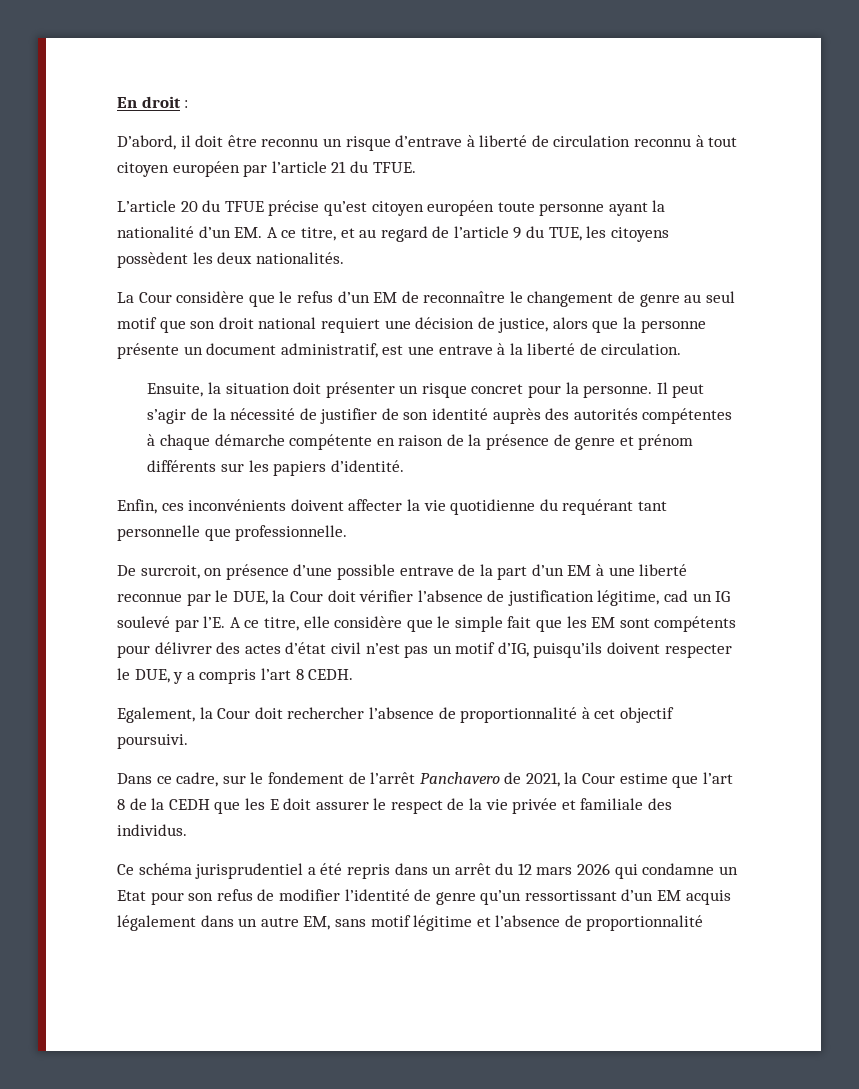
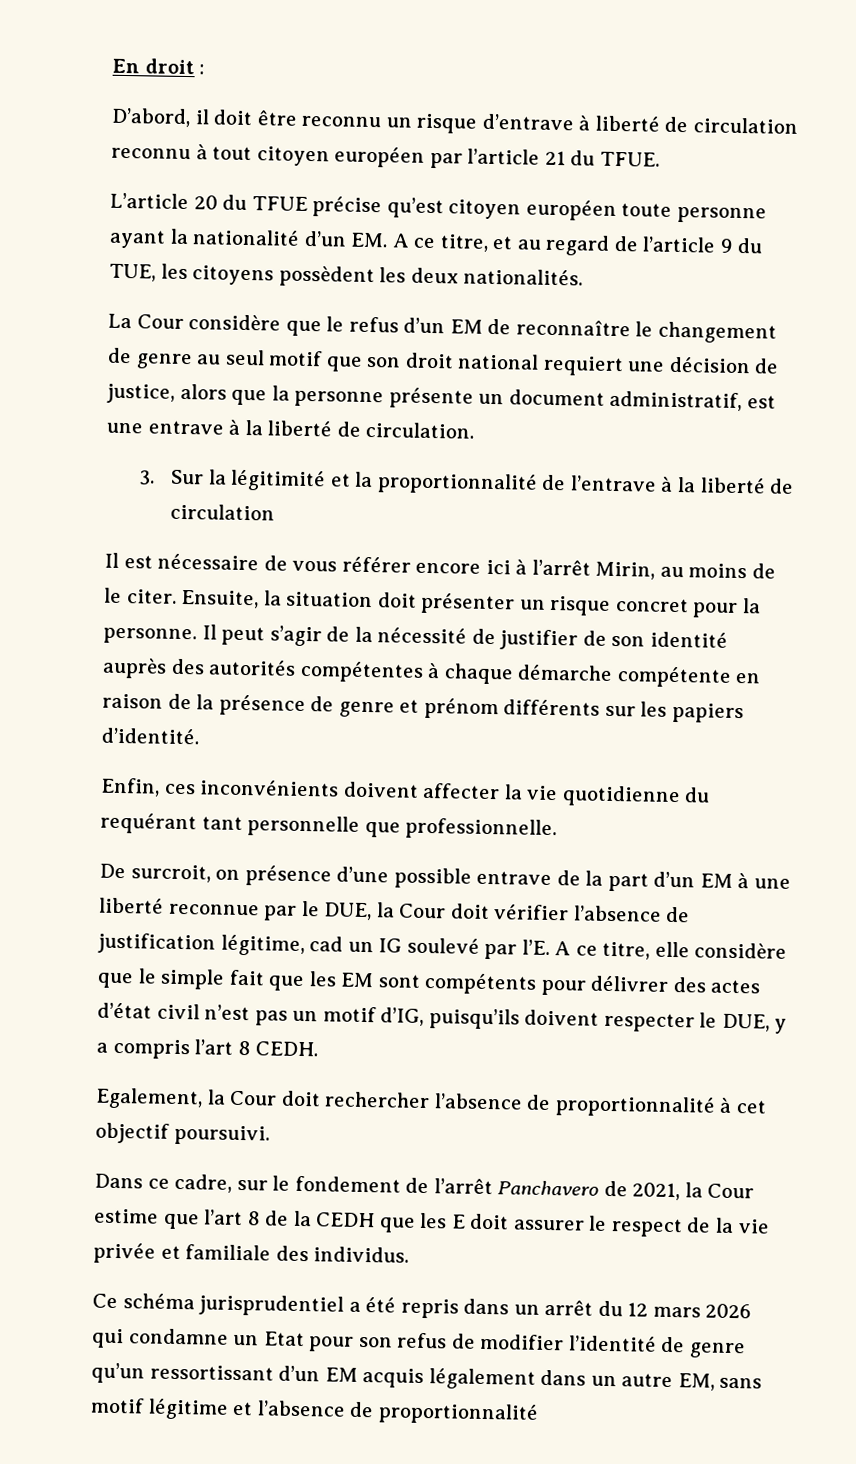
(682, 349) none -> [137,469,795,495] [170,503,276,521] [104,552,776,580] [104,587,177,604] 3. Sur la légitimité et la proportionnalité de l’entrave à la liberté de circulation // Il est nécessaire de vous référer encore ici à l’arrêt Mirin, au moins de le citer.

